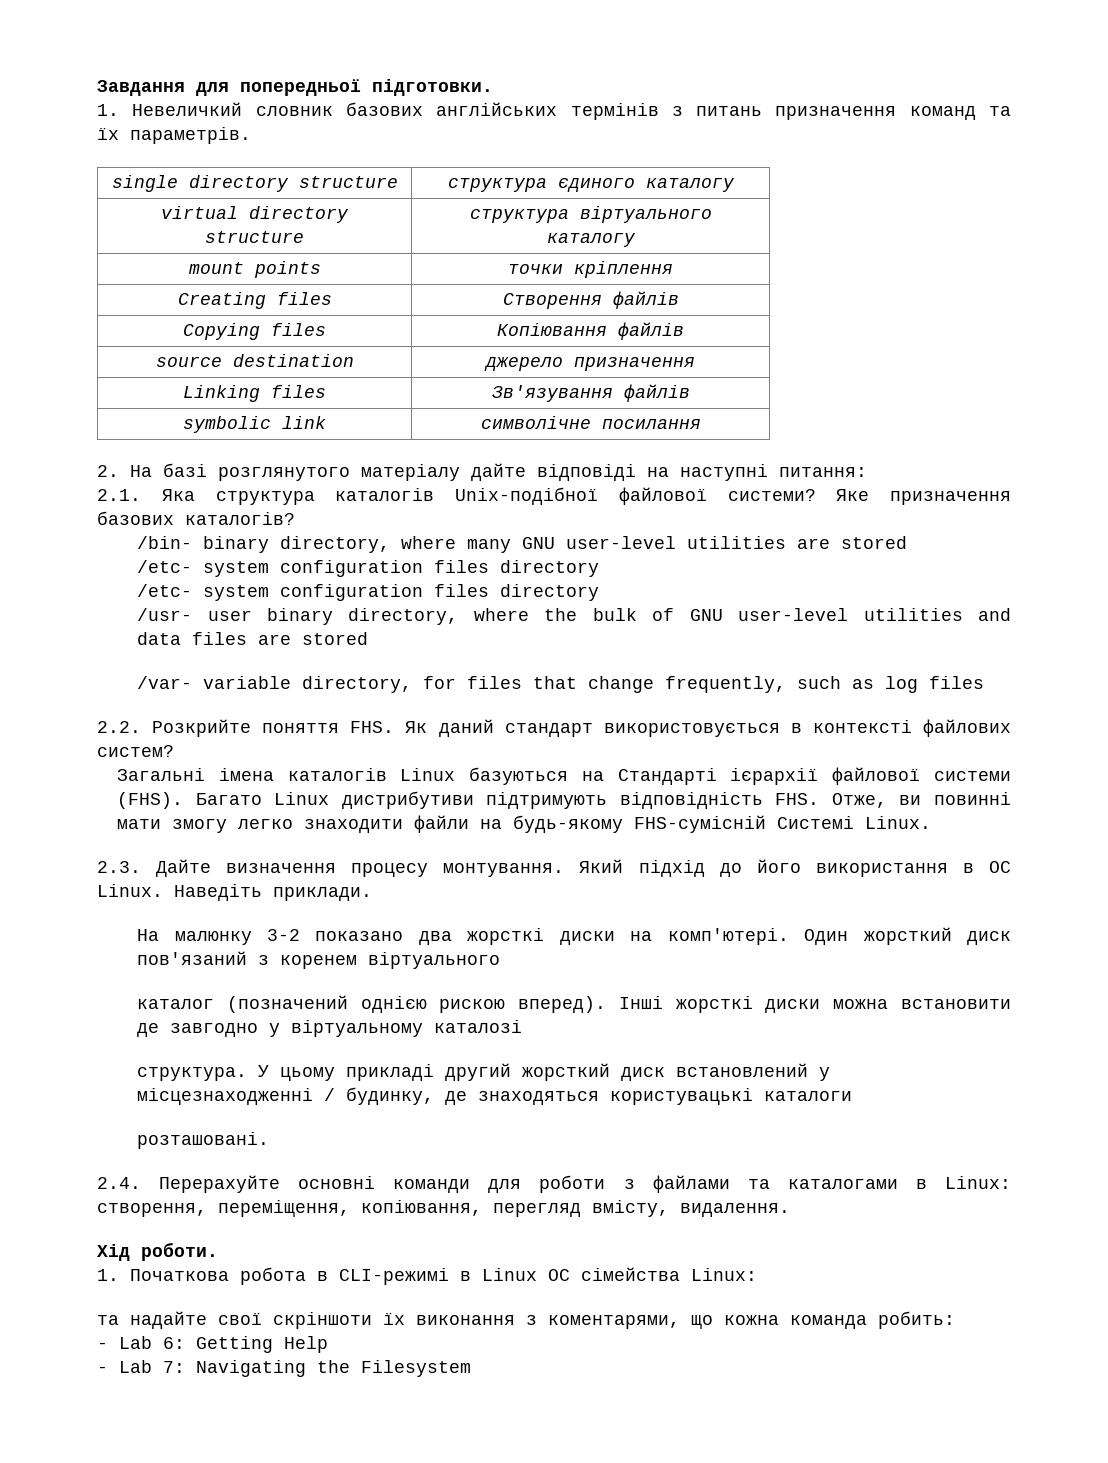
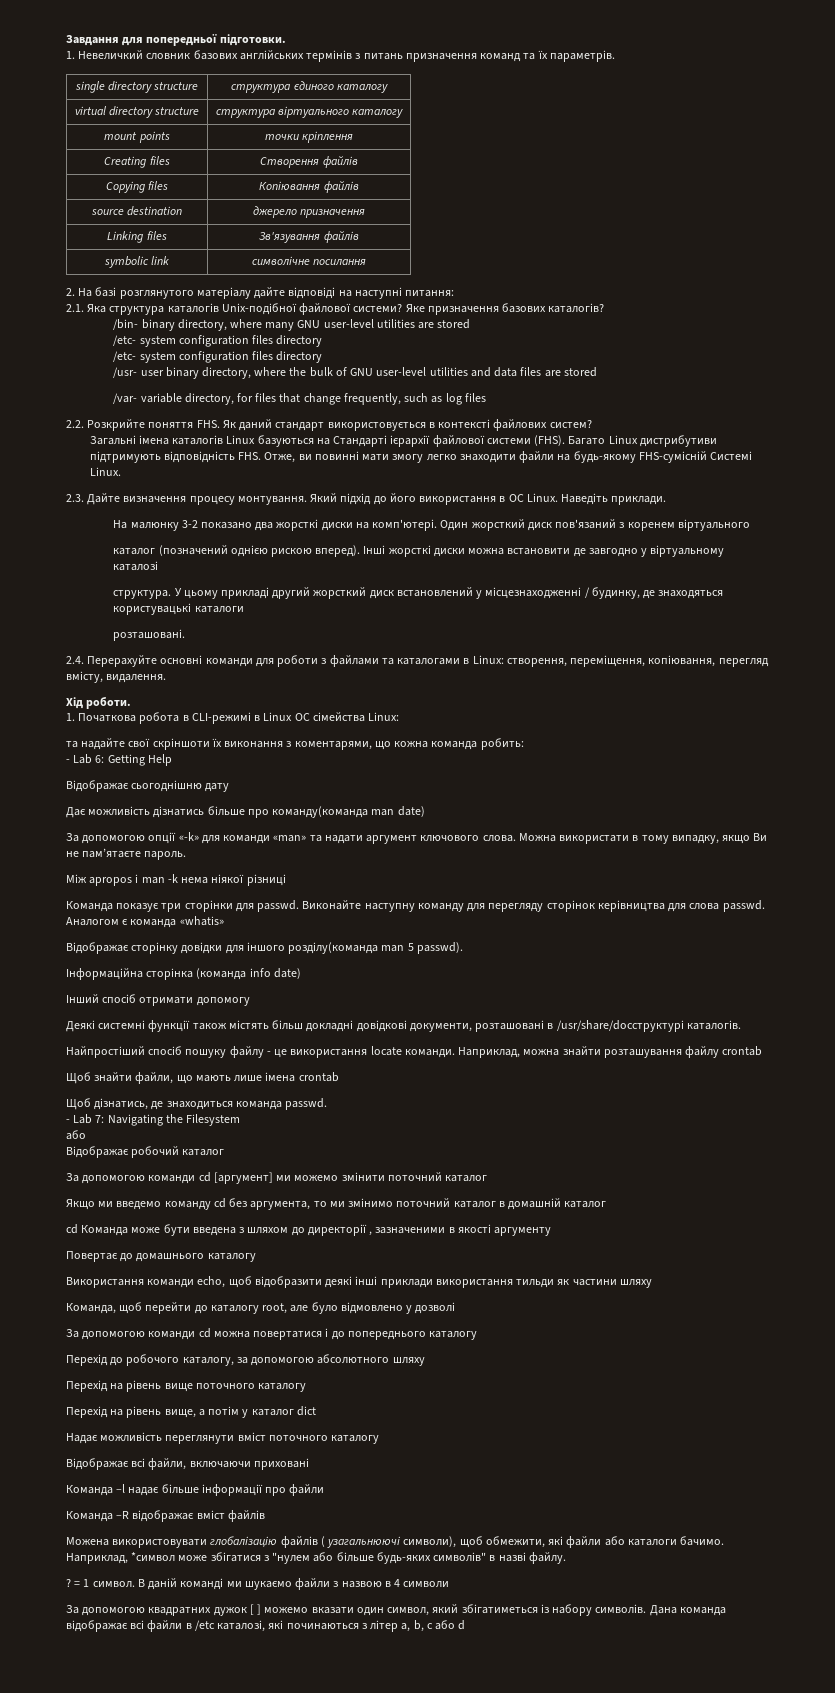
(328, 1344) none -> [66,780,230,792] [66,806,425,818] [66,832,768,844] [66,848,187,860] [66,874,286,886] [66,900,765,912] [66,916,224,928] [66,942,463,954] [66,968,301,980] [66,994,250,1006] [66,1020,741,1032] [66,1046,763,1058] [66,1072,339,1084] [66,1098,328,1110] // Відображає сьогоднішню дату // Дає можливість дізнатись більше про команду(команда man date) // За допомогою опції «-k» для команди «man» та надати аргумент ключового слова. Можна використати в тому випадку, якщо Ви не пам’ятаєте пароль. // Між apropos і man -k нема ніякої різниці // Команда показує три сторінки для passwd. Виконайте наступну команду для перегляду сторінок керівництва для слова passwd. Аналогом є команда «whatis» // Відображає сторінку довідки для іншого розділу(команда man 5 passwd). // Інформаційна сторінка (команда info date) // Інший спосіб отримати допомогу // Деякі системні функції також містять більш докладні довідкові документи, розташовані в /usr/share/docструктурі каталогів. // Найпростіший спосіб пошуку файлу - це використання locate команди. Наприклад, можна знайти розташування файлу crontab // Щоб знайти файли, що мають лише імена crontab // Щоб дізнатись, де знаходиться команда passwd.
(471, 1368) none -> [66,1130,86,1140] [66,1146,225,1158] [66,1172,488,1184] [66,1198,607,1210] [66,1224,552,1236] [66,1251,256,1262] [66,1276,652,1288] [66,1302,456,1314] [66,1328,478,1340] [66,1354,425,1366] [66,1380,307,1392] [66,1406,316,1418] [66,1432,380,1444] [66,1458,309,1470] [66,1484,325,1496] [66,1510,265,1522] [66,1536,725,1548] [66,1552,566,1564] [66,1578,450,1590] [66,1604,726,1616] [66,1620,466,1632] // або // Відображає робочий каталог // За допомогою команди cd [аргумент] ми можемо змінити поточний каталог // Якщо ми введемо команду cd без аргумента, то ми змінимо поточний каталог в домашній каталог // сd Команда може бути введена з шляхом до директорії , зазначеними в якості аргументу // Повертає до домашнього каталогу // Використання команди echo, щоб відобразити деякі інші приклади використання тильди як частини шляху // Команда, щоб перейти до каталогу root, але було відмовлено у дозволі // За допомогою команди cd можна повертатися і до попереднього каталогу // Перехід до робочого каталогу, за допомогою абсолютного шляху // Перехід на рівень вище поточного каталогу // Перехід на рівень вище, а потім у каталог dict // Надає можливість переглянути вміст поточного каталогу // Відображає всі файли, включаючи приховані // Команда –l надає більше інформації про файли // Команда –R відображає вміст файлів // Можена використовувати глобалізацію файлів ( узагальнюючі символи), щоб обмежити, які файли або каталоги бачимо. Наприклад, *символ може збігатися з "нулем або більше будь-яких символів" в назві файлу. // ? = 1 символ. В даній команді ми шукаємо файли з назвою в 4 символи // За допомогою квадратних дужок [ ] можемо вказати один символ, який збігатиметься із набору символів. Дана команда відображає всі файли в /etc каталозі, які починаються з літер a, b, c або d

